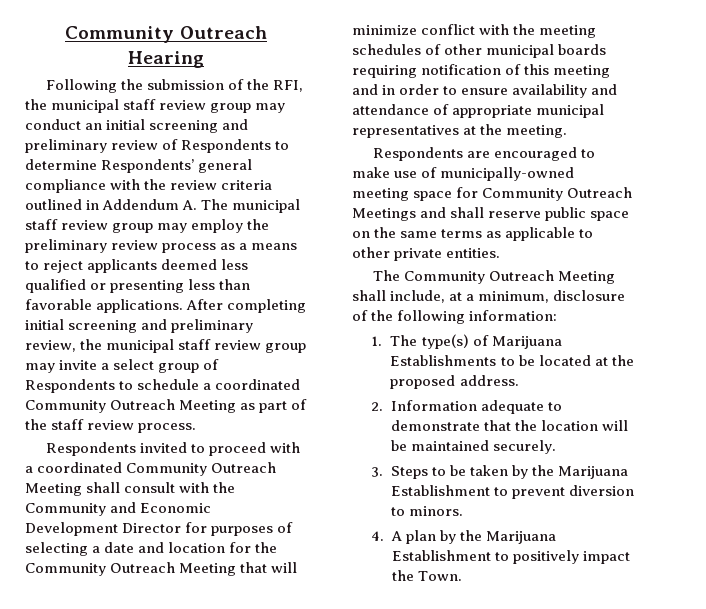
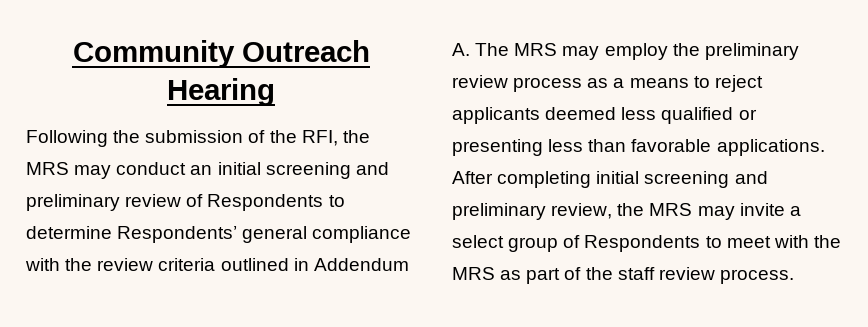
[51,99,252,113] municipal staff review group -> [26,162,69,175] MRS
[232,199,301,213] [25,219,154,233] municipal staff review group -> [514,43,558,56] MRS
[106,339,307,353] municipal staff review group -> [649,203,693,216] MRS
[137,379,301,390] [25,399,237,413] schedule a coordinated Community Outreach Meeting -> [726,235,841,248] [452,267,495,280] meet with the MRS
[45,442,300,456] [25,462,277,476] [25,482,236,496] [25,502,212,516] [25,522,294,536] [25,542,278,556] [25,562,298,576] [352,24,597,38] [352,44,607,58] [352,64,611,78] [352,84,618,98] [352,104,605,118] [352,124,568,138] [372,147,595,161] [352,167,575,181] [352,187,633,201] [352,207,630,221] [352,227,594,241] [352,247,501,261] [372,270,615,284] [352,290,626,303] [352,310,558,324] [371,334,562,349] [390,355,634,366] [390,375,519,389] [371,400,562,414] [390,420,628,431] [390,440,556,454] [371,465,629,479] [390,485,634,499] [390,506,463,516] [371,530,556,544] [391,550,630,564] [391,570,462,581] // Respondents invited to proceed with a coordinated Community Outreach Meeting shall consult with the Community and Economic Development Director for purposes of selecting a date and location for the Community Outreach Meeting that will minimize conflict with the meeting schedules of other municipal boards requiring notification of this meeting and in order to ensure availability and attendance of appropriate municipal representatives at the meeting. // Respondents are encouraged to make use of municipally-owned meeting space for Community Outreach Meetings and shall reserve public space on the same terms as applicable to other private entities. // The Community Outreach Meeting shall include, at a minimum, disclosure of the following information: // 1. The type(s) of Marijuana Establishments to be located at the proposed address. // 2. Information adequate to demonstrate that the location will be maintained securely. // 3. Steps to be taken by the Marijuana Establishment to prevent diversion to minors. // 4. A plan by the Marijuana Establishment to positively impact the Town. -> (794, 276) none

